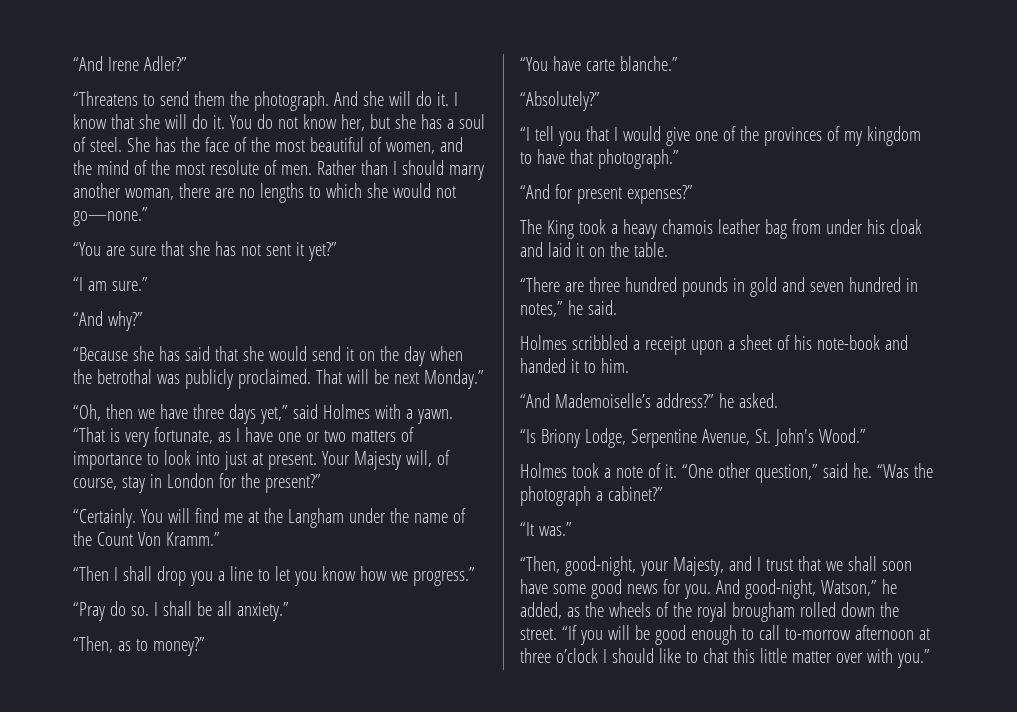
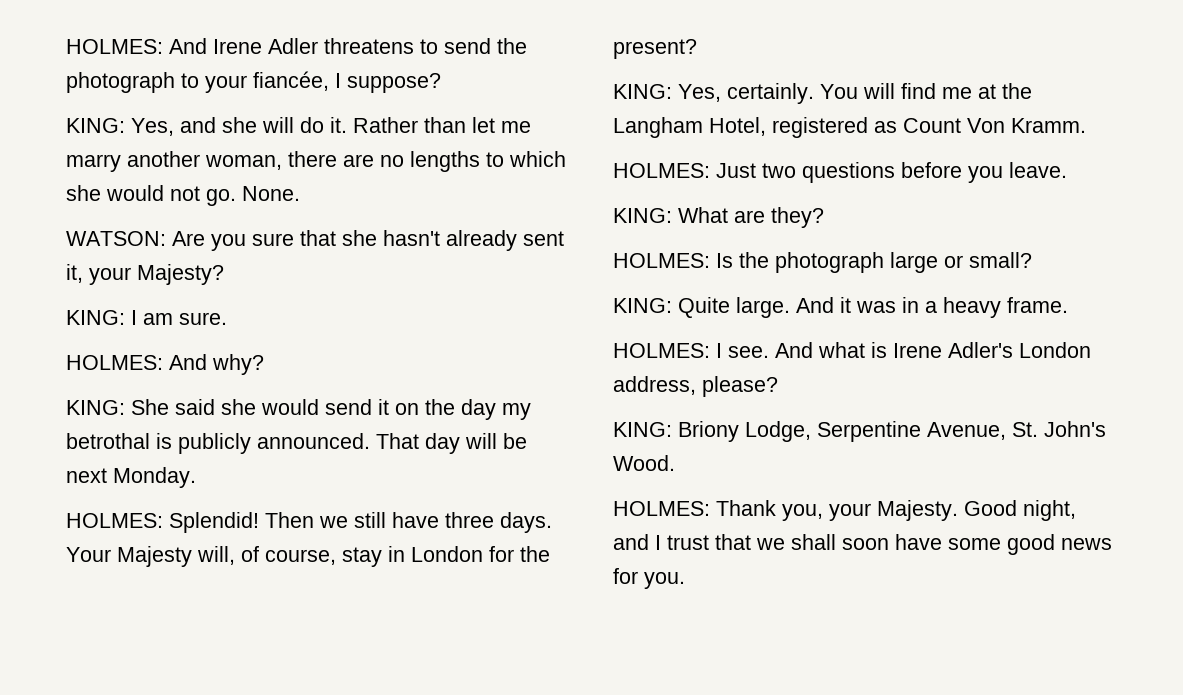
[73,56,187,71] [73,91,458,111] [73,114,485,131] [73,137,463,154] [73,160,444,175] “And Irene Adler?” // “Threatens to send them the photograph. And she will do it. I know that she will do it. You do not know her, but she has a soul of steel. She has the face of the most beautiful of women, and the mind of the most resolute of men. Rather than I should -> [66,38,527,54] [66,71,441,93] [66,117,531,136] HOLMES: And Irene Adler threatens to send the photograph to your fiancée, I suppose? // KING: Yes, and she will do it. Rather than let me
[73,207,148,226] [73,241,337,261] [73,277,148,291] [73,311,143,331] [73,346,238,361] go—none.” // “You are sure that she has not sent it yet?” // “I am sure.” // “And why?” // “Because she has said that -> [206,186,300,206] [66,230,564,251] [66,264,224,285] [66,310,227,325] [66,354,264,375] [66,399,215,415] go. None. // WATSON: Are you sure that she hasn't already sent it, your Majesty? // KING: I am sure. // HOLMES: And why? // KING: She said
[429,346,463,361] [73,369,484,389] [73,404,453,424] [73,427,414,447] [73,450,317,470] when the betrothal was publicly proclaimed. That will be next Monday.” // “Oh, then we have three days yet,” said Holmes with a yawn. “That is very fortunate, as I have one or two matters of importance to look into just at present. -> [502,403,531,420] [66,433,527,454] [66,467,196,488] [66,512,552,533] my betrothal is publicly announced. That day will be next Monday. // HOLMES: Splendid! Then we still have three days.
[264,474,321,493] [73,508,136,528] present?” // “Certainly. -> [613,39,697,59] [613,83,814,104] present? // KING: Yes, certainly.
[348,508,466,523] [73,531,220,546] [73,566,475,586] [73,601,289,621] [73,636,205,656] [520,56,678,71] [520,91,600,111] [520,126,921,146] [520,149,679,169] [520,184,693,204] [520,219,922,239] [520,242,668,257] [520,277,918,297] [520,300,617,317] [520,335,908,355] [520,358,629,373] [520,393,778,408] [520,429,536,443] under the name of the Count Von Kramm.” // “Then I shall drop you a line to let you know how we progress.” // “Pray do so. I shall be all anxiety.” // “Then, as to money?” // “You have carte blanche.” // “Absolutely?” // “I tell you that I would give one of the provinces of my kingdom to have that photograph.” // “And for present expenses?” // The King took a heavy chamois leather bag from under his cloak and laid it on the table. // “There are three hundred pounds in gold and seven hundred in notes,” he said. // Holmes scribbled a receipt upon a sheet of his note-book and handed it to him. // “And Mademoiselle’s address?” he asked. // “Is -> [709,117,1086,138] [613,162,1067,183] [613,207,824,228] [613,252,1032,273] [613,297,1068,318] [613,342,1091,358] [613,376,778,397] [613,422,672,437] Hotel, registered as Count Von Kramm. // HOLMES: Just two questions before you leave. // KING: What are they? // HOLMES: Is the photograph large or small? // KING: Quite large. And it was in a heavy frame. // HOLMES: I see. And what is Irene Adler's London address, please? // KING:
[818,428,866,443] [520,463,933,483] [520,486,663,506] [520,522,572,536] [520,556,724,576] Wood.” // Holmes took a note of it. “One other question,” said he. “Was the photograph a cabinet?” // “It was.” // “Then, good-night, your Majesty, -> [613,455,675,471] [613,500,1076,521] Wood. // HOLMES: Thank you, your Majesty. Good night,
[715,579,897,599] [520,602,899,622] [520,625,930,645] [520,648,930,668] And good-night, Watson,” he added, as the wheels of the royal brougham rolled down the street. “If you will be good enough to call to-morrow afternoon at three o’clock I should like to chat this little matter over with you.” -> (685, 580) none

